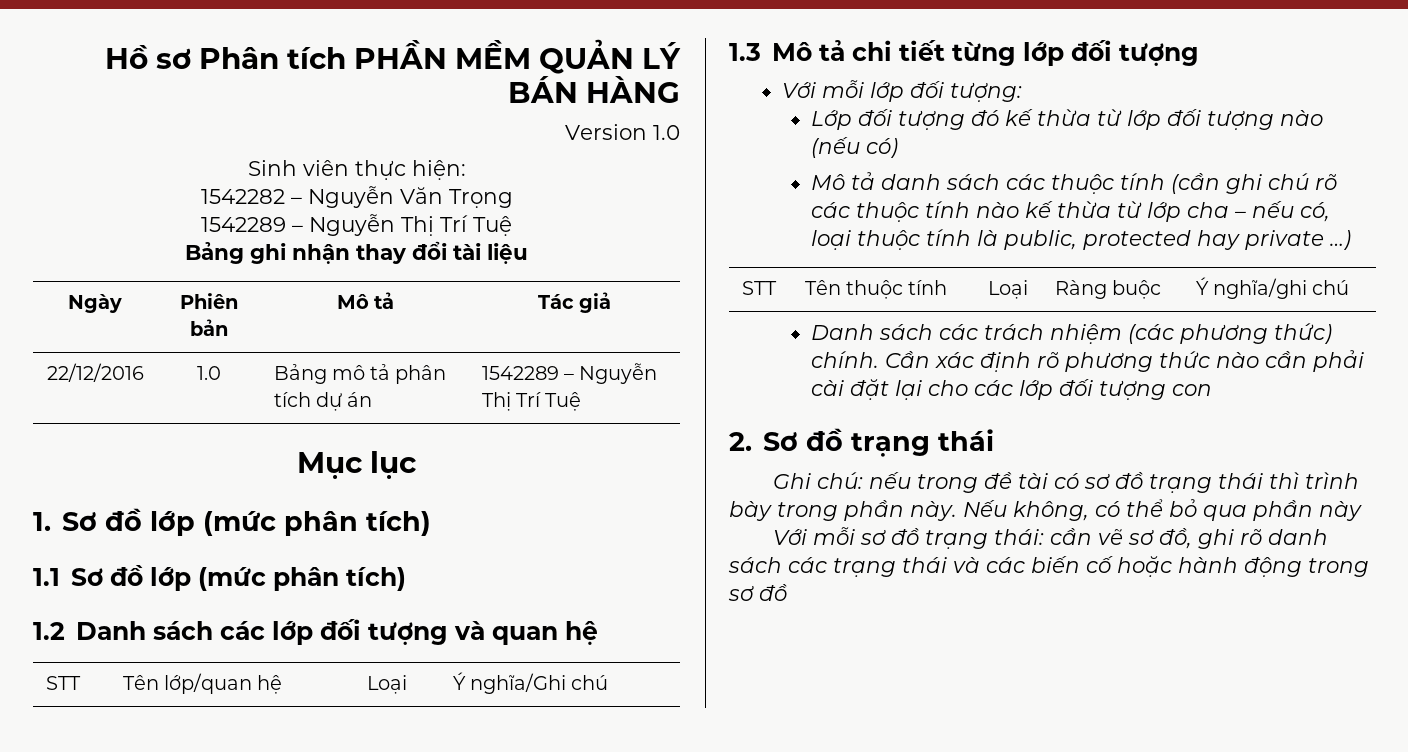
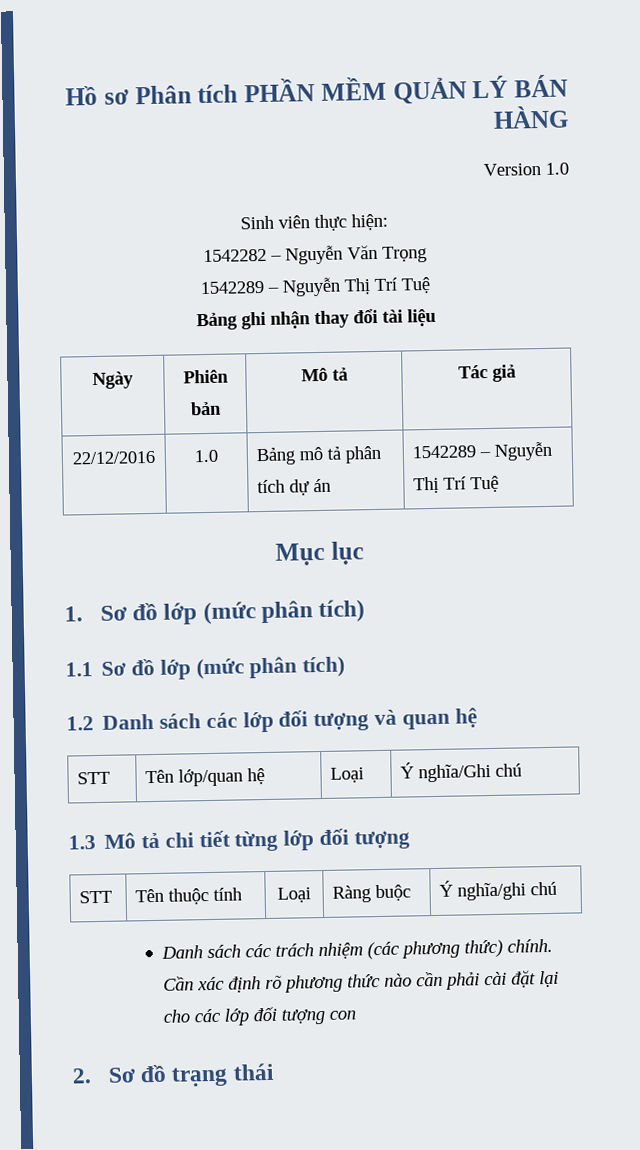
[781,80,1022,102] [811,109,1324,130] [811,137,899,158] [811,172,1338,194] [811,201,1331,222] [811,229,1352,250] // Với mỗi lớp đối tượng: // Lớp đối tượng đó kế thừa từ lớp đối tượng nào (nếu có) // Mô tả danh sách các thuộc tính (cần ghi chú rõ các thuộc tính nào kế thừa từ lớp cha – nếu có, loại thuộc tính là public, protected hay private …) -> (410, 840) none
[773,472,1360,493] [729,499,1362,521] [773,527,1329,549] [728,556,1369,577] [728,584,787,601] // Ghi chú: nếu trong đề tài có sơ đồ trạng thái thì trình bày trong phần này. Nếu không, có thể bỏ qua phần này // Với mỗi sơ đồ trạng thái: cần vẽ sơ đồ, ghi rõ danh sách các trạng thái và các biến cố hoặc hành động trong sơ đồ -> (274, 1071) none

